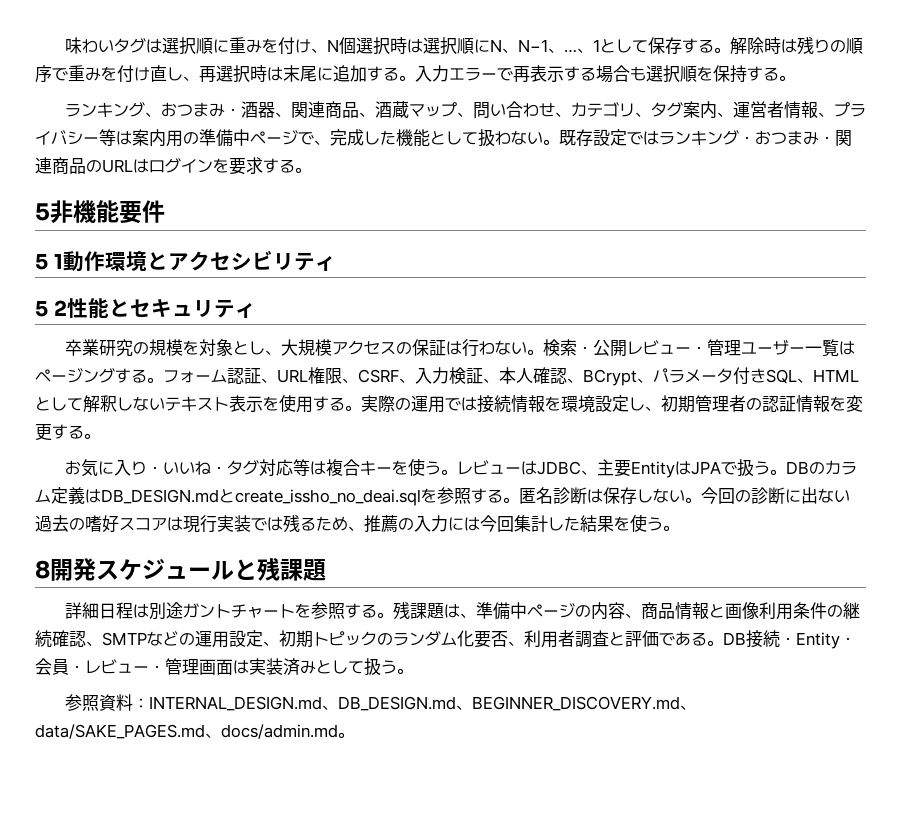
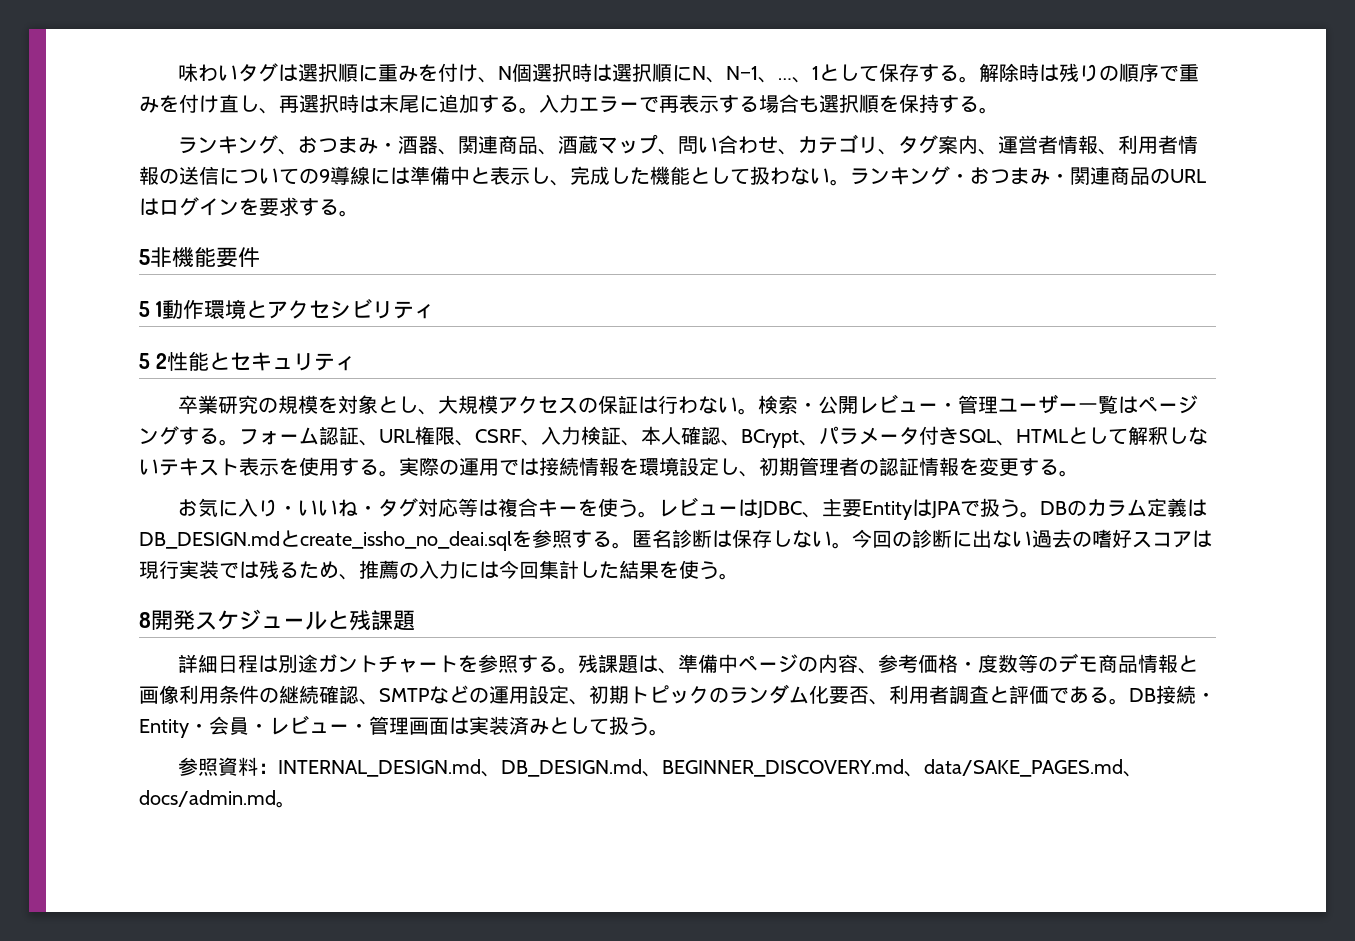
[833,102,866,117] [35,129,314,147] プライバシー等は案内用の準備中ページで -> [1118,135,1199,154] [139,166,550,185] 利用者情報の送信についての9導線には準備中と表示し
[559,129,659,146] 既存設定では -> (850, 182) none
(641, 615) none -> [878,653,1099,673] 参考価格・度数等のデモ

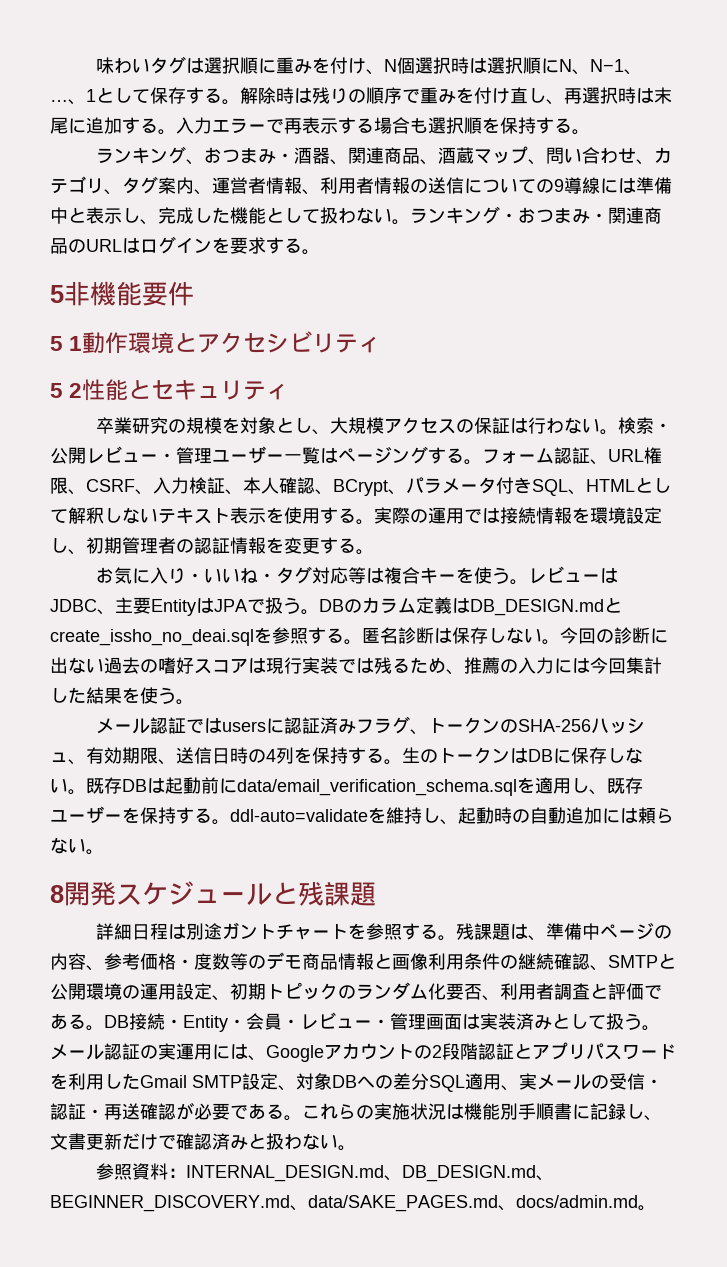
(739, 576) none -> [96,716,646,735] [50,747,643,765] [50,777,643,796] [50,806,674,825] [50,837,104,855] // メール認証ではusersに認証済みフラグ、トークンのSHA-256ハッシュ、有効期限、送信日時の4列を保持する。生のトークンはDBに保存しない。既存DBは起動前にdata/email_verification_schema.sqlを適用し、既存ユーザーを保持する。ddl-auto=validateを維持し、起動時の自動追加には頼らない。
[429,685,469,704] など -> [658,953,676,969] [50,983,122,1000] と公開環境
(669, 732) none -> [50,1042,676,1062] [50,1073,663,1092] [50,1102,662,1121] [50,1133,356,1151] メール認証の実運用には、Googleアカウントの2段階認証とアプリパスワードを利用したGmail SMTP設定、対象DBへの差分SQL適用、実メールの受信・認証・再送確認が必要である。これらの実施状況は機能別手順書に記録し、文書更新だけで確認済みと扱わない。

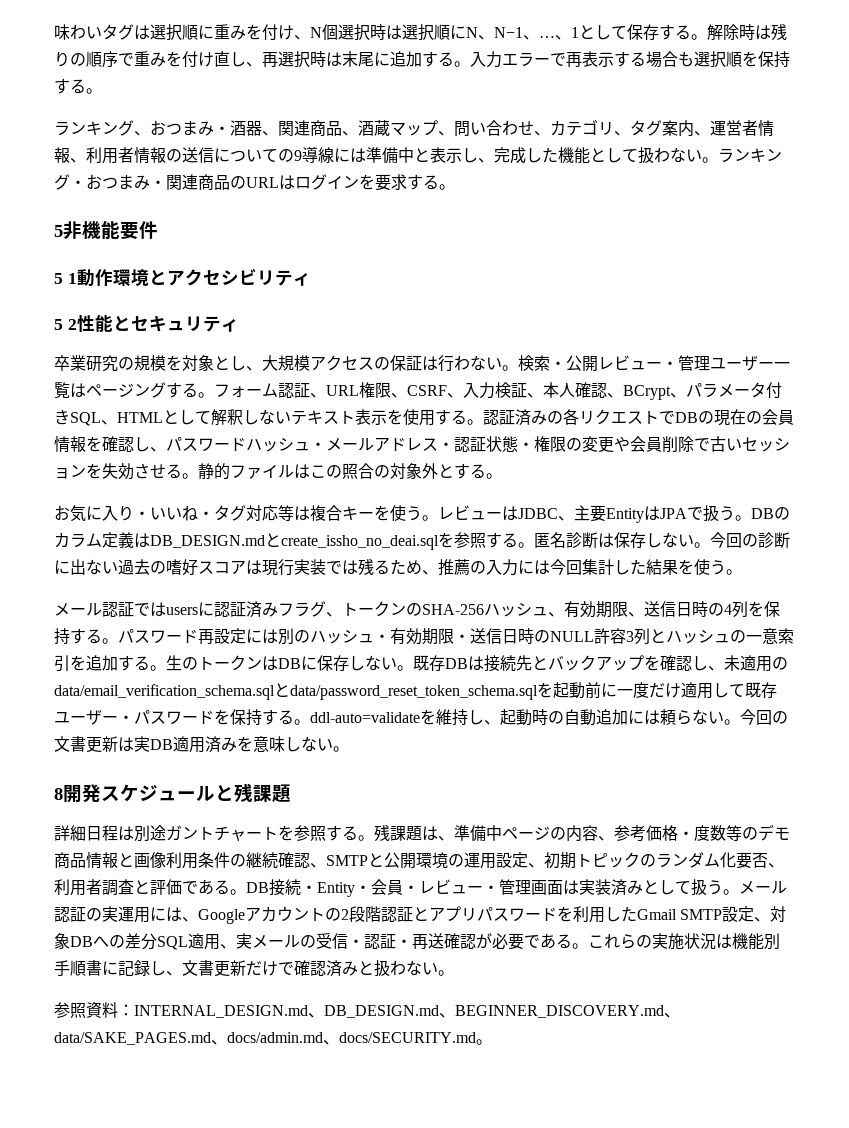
[374,507,662,524] [50,537,320,555] 実際の運用では接続情報を環境設定し、初期管理者の認証情報を変更 -> [483,409,794,426] [54,436,790,453] [54,463,454,480] 認証済みの各リクエストでDBの現在の会員情報を確認し、パスワードハッシュ・メールアドレス・認証状態・権限の変更や会員削除で古いセッションを失効させる。静的ファイルはこの照合の対象外と
(402, 762) none -> [118,628,794,645] [54,655,166,672] パスワード再設定には別のハッシュ・有効期限・送信日時のNULL許容3列とハッシュの一意索引を追加する。
[165,777,643,796] [50,806,122,823] 起動前にdata/email_verification_schema.sqlを適用し、既存ユーザー -> [484,655,788,672] [54,682,777,700] [54,709,214,725] 接続先とバックアップを確認し、未適用のdata/email_verification_schema.sqlとdata/password_reset_token_schema.sqlを起動前に一度だけ適用して既存ユーザー・パスワード
(104, 852) none -> [740,709,788,725] [54,736,349,753] 今回の文書更新は実DB適用済みを意味しない。
(638, 1201) none -> [323,1032,476,1045] 、docs/SECURITY.md

